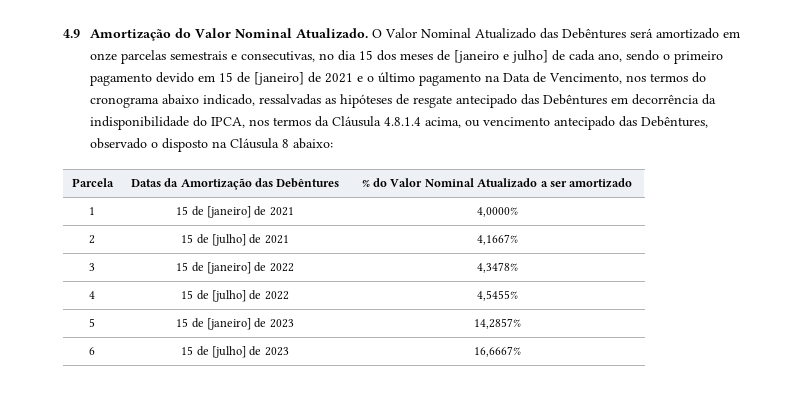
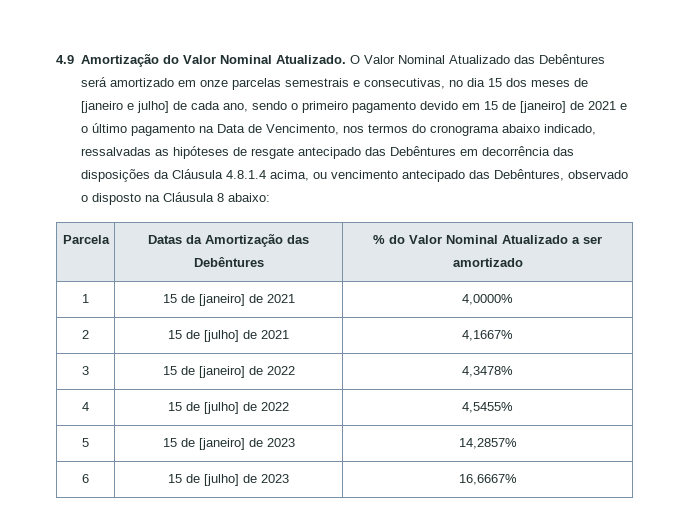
[702,94,717,105] [90,116,312,130] da indisponibilidade do IPCA, nos termos -> [552,147,574,156] [80,169,150,182] das disposições

